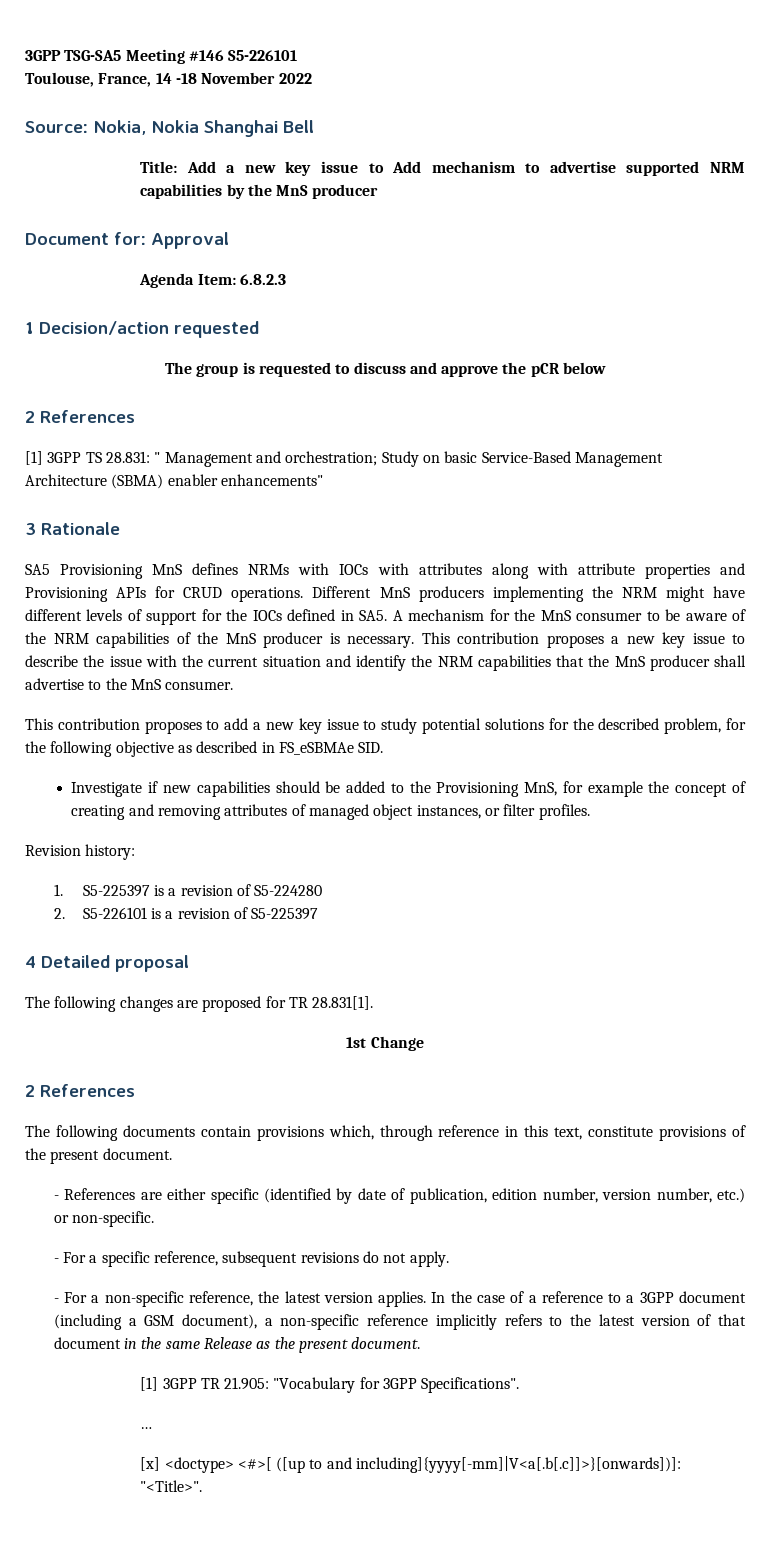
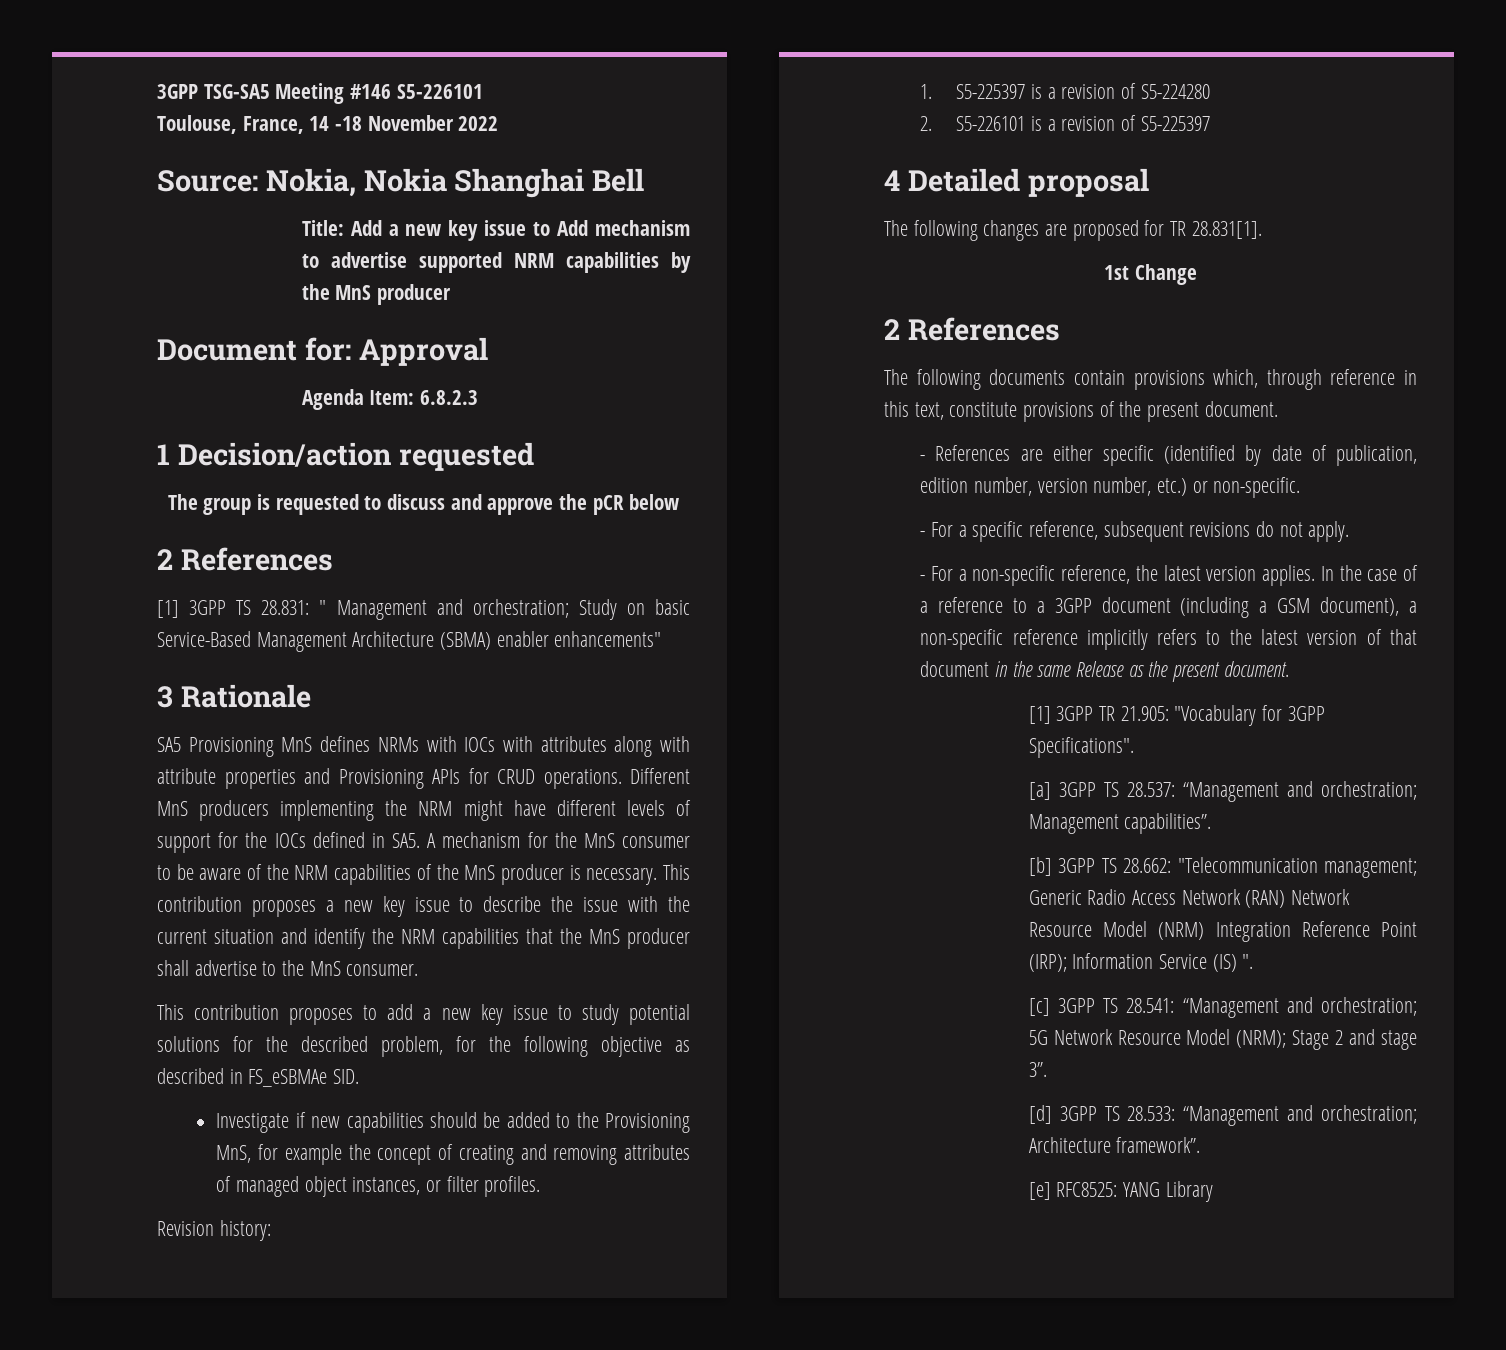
[140,1427,153,1429] [140,1456,682,1473] [140,1480,203,1492] … // [x] <doctype> <#>[ ([up to and including]{yyyy[-mm]|V<a[.b[.c]]>}[onwards])]: "<Title>". -> [1028,781,1417,802] [1028,813,1212,834] [1028,857,1417,878] [1028,889,1351,908] [1028,921,1417,942] [1028,953,1254,972] [1028,997,1417,1018] [1028,1029,1417,1050] [1028,1062,1047,1077] [1028,1105,1417,1126] [1028,1137,1201,1153] [1028,1181,1213,1202] [a] 3GPP TS 28.537: “Management and orchestration; Management capabilities”. // [b] 3GPP TS 28.662: "Telecommunication management; Generic Radio Access Network (RAN) Network Resource Model (NRM) Integration Reference Point (IRP); Information Service (IS) ". // [c] 3GPP TS 28.541: “Management and orchestration; 5G Network Resource Model (NRM); Stage 2 and stage 3”. // [d] 3GPP TS 28.533: “Management and orchestration; Architecture framework”. // [e] RFC8525: YANG Library

